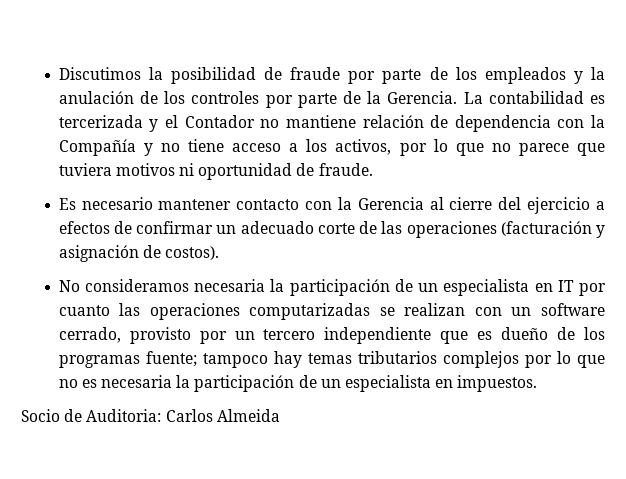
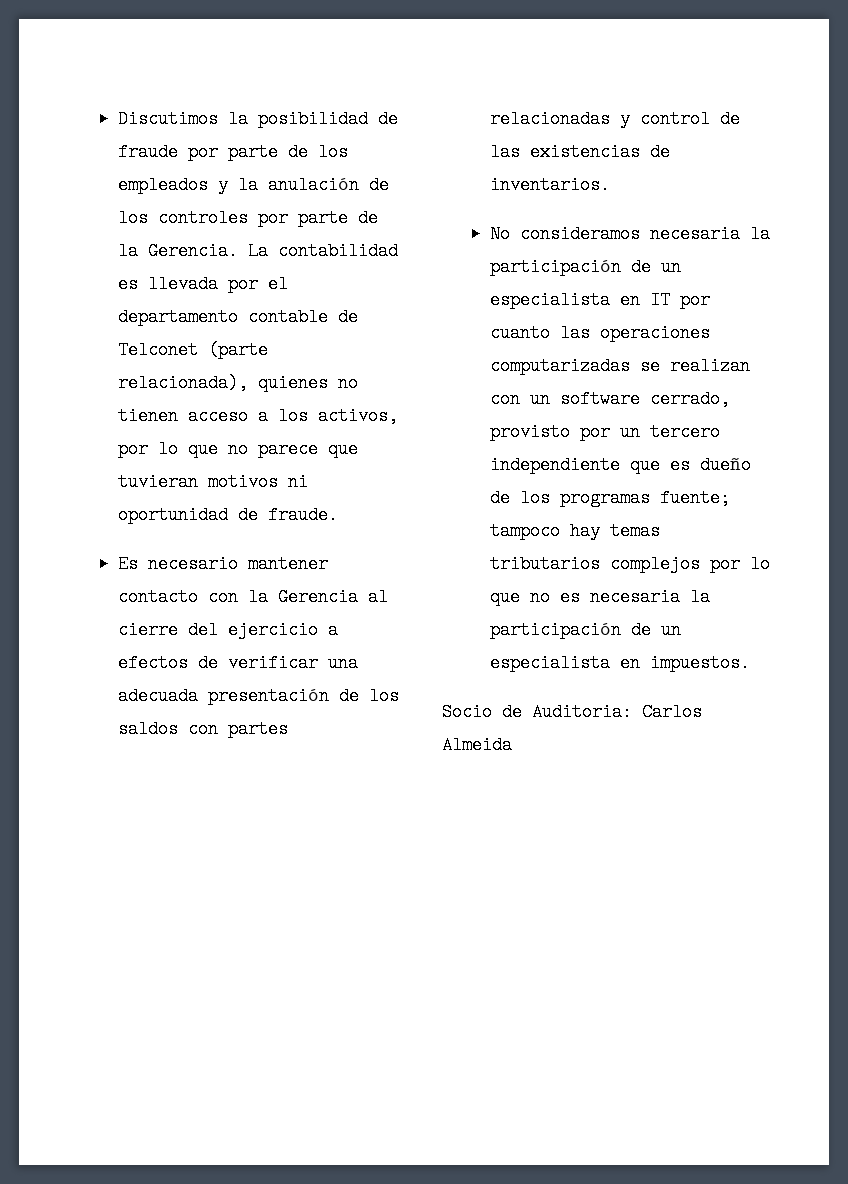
[58,115,605,132] [58,139,225,156] tercerizada y el Contador no mantiene relación de dependencia con la Compañía y no tiene -> [147,275,288,293] [117,308,358,326] [117,341,268,359] [117,374,358,392] [117,407,178,425] llevada por el departamento contable de Telconet (parte relacionada), quienes no tienen
[58,163,112,176] tuviera -> [117,473,198,491] tuvieran
[136,221,605,238] [58,245,220,262] confirmar un adecuado corte de las operaciones (facturación y asignación de costos). -> [227,654,358,672] [117,687,399,705] [117,720,288,738] [489,110,740,128] [489,143,670,161] [489,176,610,194] verificar una adecuada presentación de los saldos con partes relacionadas y control de las existencias de inventarios.

